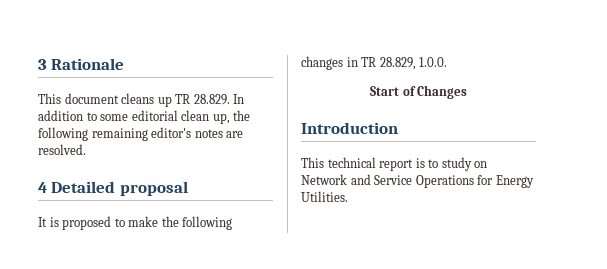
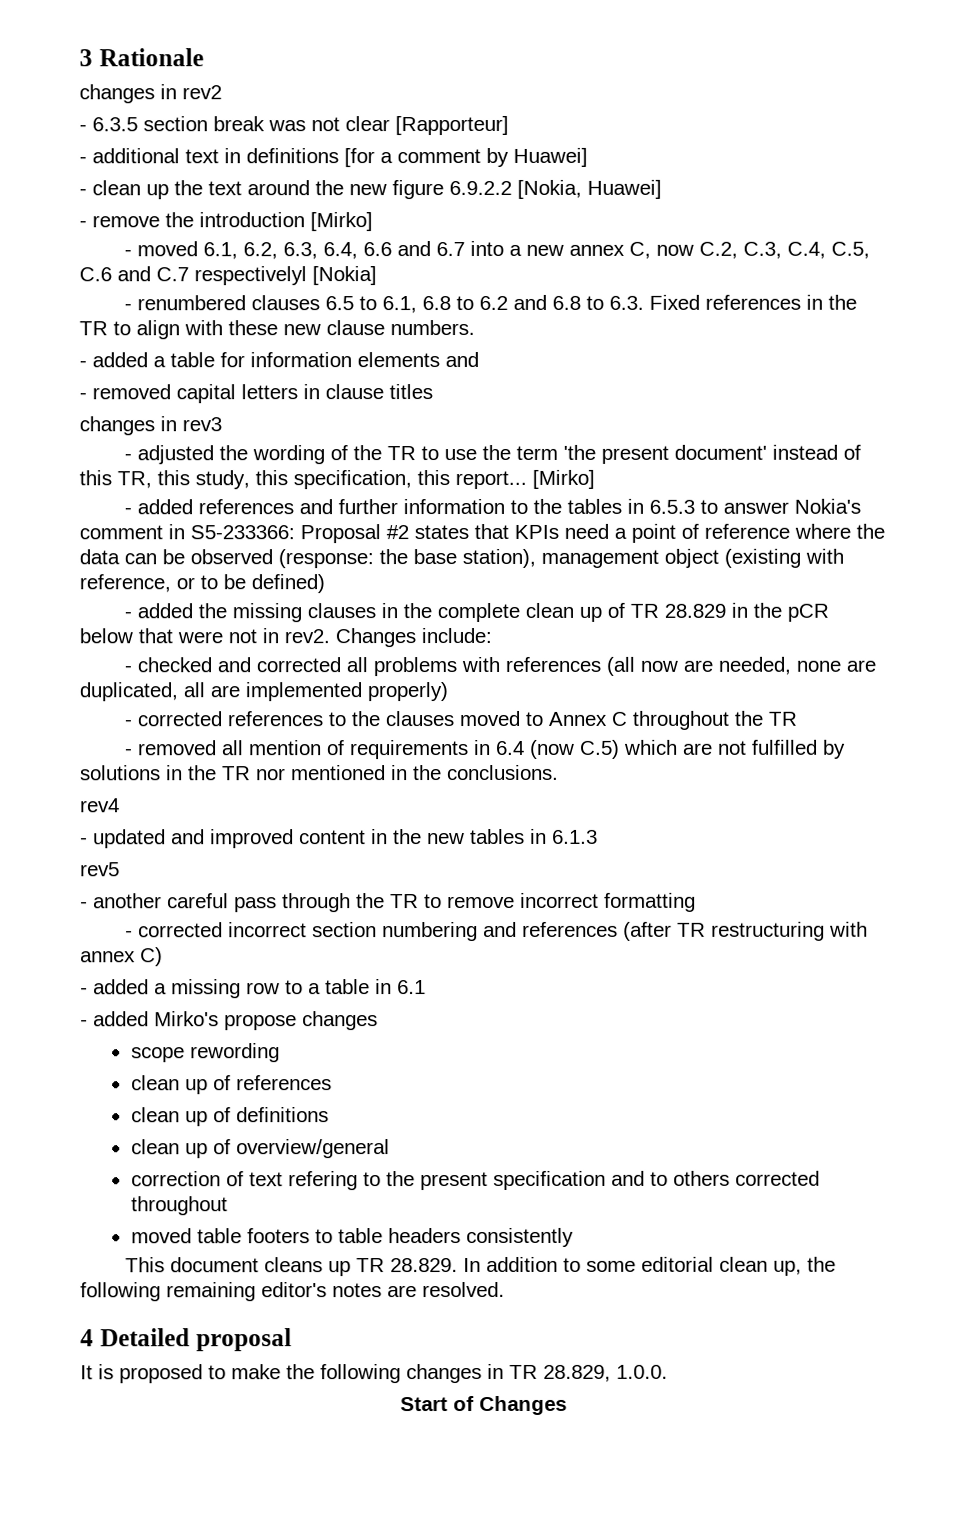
(125, 64) none -> [79,84,222,104] [79,115,509,136] [79,147,588,168] [79,179,662,200] [79,212,373,232] [123,240,870,260] [79,266,377,286] [123,294,857,314] [79,320,475,340] [79,352,479,368] [79,384,433,404] [79,416,222,436] [123,444,861,465] [79,469,595,490] [123,498,861,515] [79,523,885,544] [79,548,844,569] [79,574,325,594] [123,602,829,623] [79,627,492,648] [123,656,876,677] [79,682,448,702] [123,710,797,730] [123,739,846,760] [80,764,559,781] [80,798,120,813] [80,828,598,849] [80,862,120,877] [80,892,696,913] [124,921,868,942] [80,947,163,967] [80,979,426,999] [80,1011,378,1031] [130,1043,280,1063] [130,1075,332,1095] [130,1107,329,1127] [130,1139,390,1159] [130,1170,820,1191] [130,1196,228,1216] [130,1227,574,1248] // changes in rev2 // - 6.3.5 section break was not clear [Rapporteur] // - additional text in definitions [for a comment by Huawei] // - clean up the text around the new figure 6.9.2.2 [Nokia, Huawei] // - remove the introduction [Mirko] // - moved 6.1, 6.2, 6.3, 6.4, 6.6 and 6.7 into a new annex C, now C.2, C.3, C.4, C.5, C.6 and C.7 respectivelyl [Nokia] // - renumbered clauses 6.5 to 6.1, 6.8 to 6.2 and 6.8 to 6.3. Fixed references in the TR to align with these new clause numbers. // - added a table for information elements and // - removed capital letters in clause titles // changes in rev3 // - adjusted the wording of the TR to use the term 'the present document' instead of this TR, this study, this specification, this report... [Mirko] // - added references and further information to the tables in 6.5.3 to answer Nokia's comment in S5-233366: Proposal #2 states that KPIs need a point of reference where the data can be observed (response: the base station), management object (existing with reference, or to be defined) // - added the missing clauses in the complete clean up of TR 28.829 in the pCR below that were not in rev2. Changes include: // - checked and corrected all problems with references (all now are needed, none are duplicated, all are implemented properly) // - corrected references to the clauses moved to Annex C throughout the TR // - removed all mention of requirements in 6.4 (now C.5) which are not fulfilled by solutions in the TR nor mentioned in the conclusions. // rev4 // - updated and improved content in the new tables in 6.1.3 // rev5 // - another careful pass through the TR to remove incorrect formatting // - corrected incorrect section numbering and references (after TR restructuring with annex C) // - added a missing row to a table in 6.1 // - added Mirko's propose changes // scope rewording // clean up of references // clean up of definitions // clean up of overview/general // correction of text refering to the present specification and to others corrected throughout // moved table footers to table headers consistently
[301,122,398,134] [301,157,488,171] [301,174,534,188] [301,191,348,202] // Introduction // This technical report is to study on Network and Service Operations for Energy Utilities. -> (567, 1405) none

